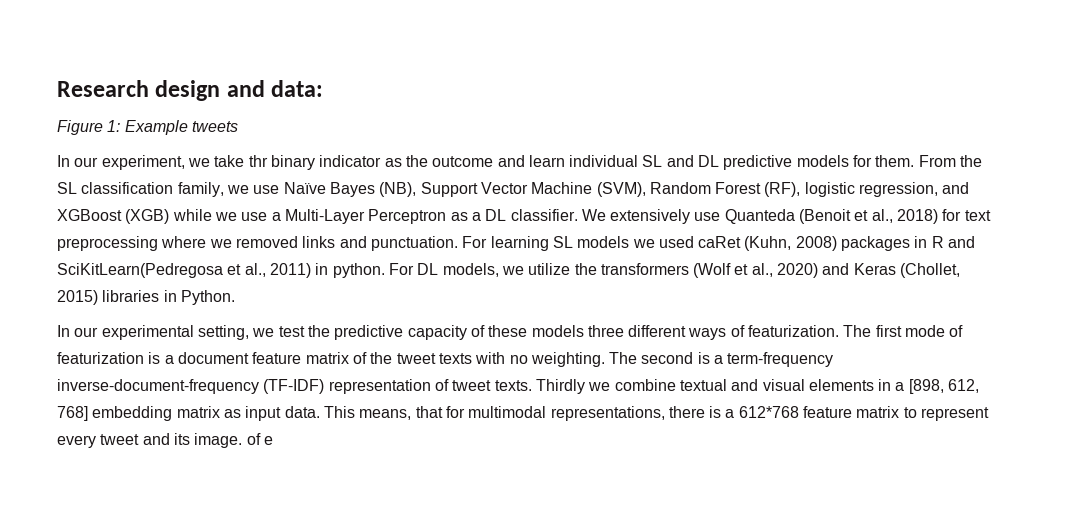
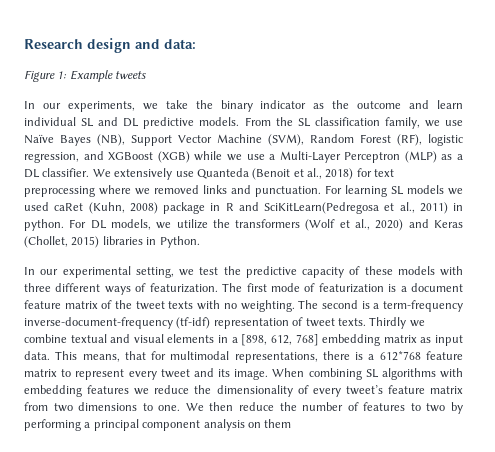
[101,155,185,170] experiment, -> [67,101,135,112] experiments,
[248,155,268,167] thr -> [195,100,213,109] the
[796,155,915,167] models for them. -> [199,117,240,126] models.
(447, 216) none -> [404,151,437,163] (MLP)
[841,236,911,251] packages -> [163,202,205,214] package
(584, 331) none -> [440,266,463,276] with
[263,379,325,394] (TF-IDF) -> [176,317,211,329] (tf-idf)
[246,433,273,445] of e -> [272,368,463,380] [24,385,464,397] [24,402,463,414] [24,419,292,431] When combining SL algorithms with embedding features we reduce the dimensionality of every tweet’s feature matrix from two dimensions to one. We then reduce the number of features to two by performing a principal component analysis on them

